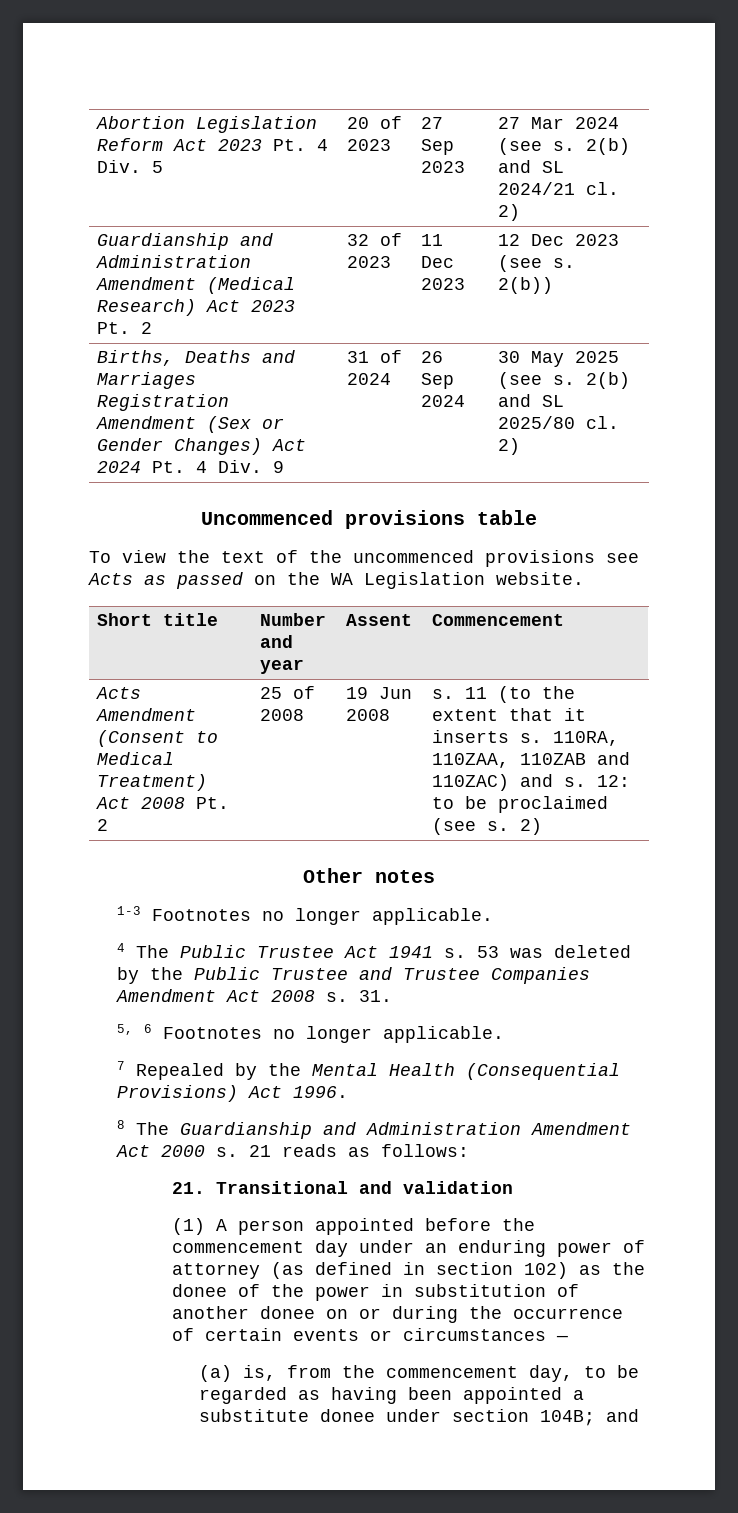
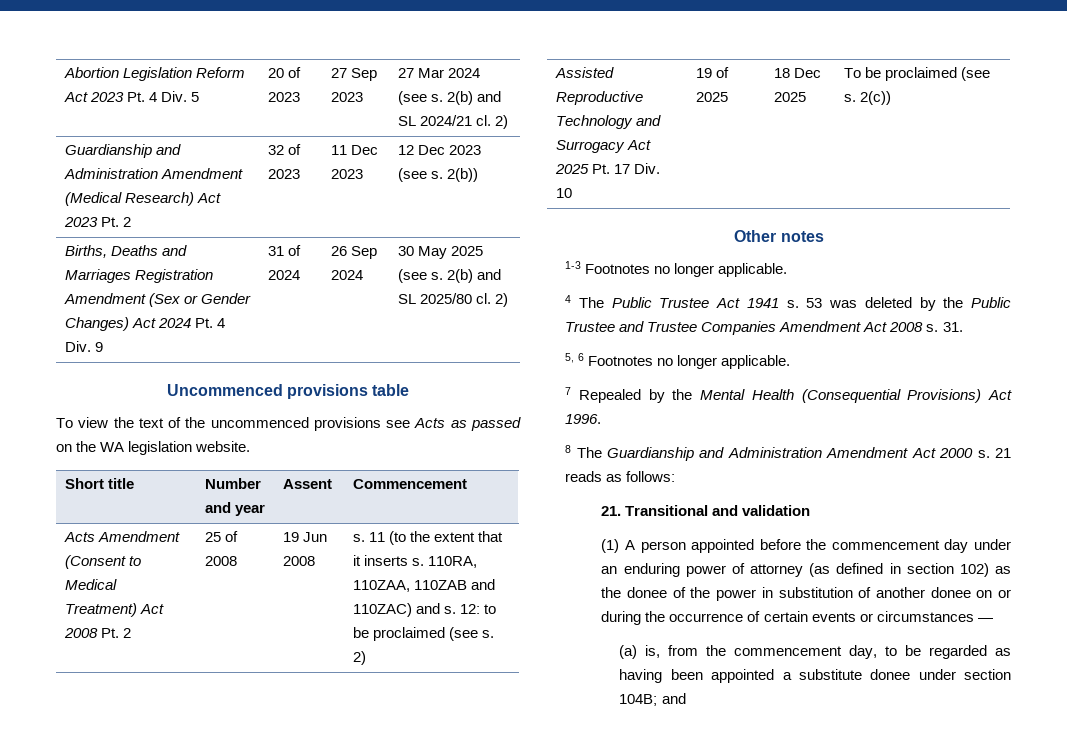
[364,572,485,589] Legislation -> [128,441,193,455] legislation
(543, 826) none -> [555,67,615,78] [556,91,644,105] [556,115,662,129] [556,140,652,153] [555,163,661,174] [556,188,573,198] [696,67,730,78] [696,92,729,102] [774,68,822,78] [774,92,807,102] [844,67,991,81] [844,91,892,105] // Assisted Reproductive Technology and Surrogacy Act 2025 Pt. 17 Div. 10 | 19 of 2025 | 18 Dec 2025 | To be proclaimed (see s. 2(c))

